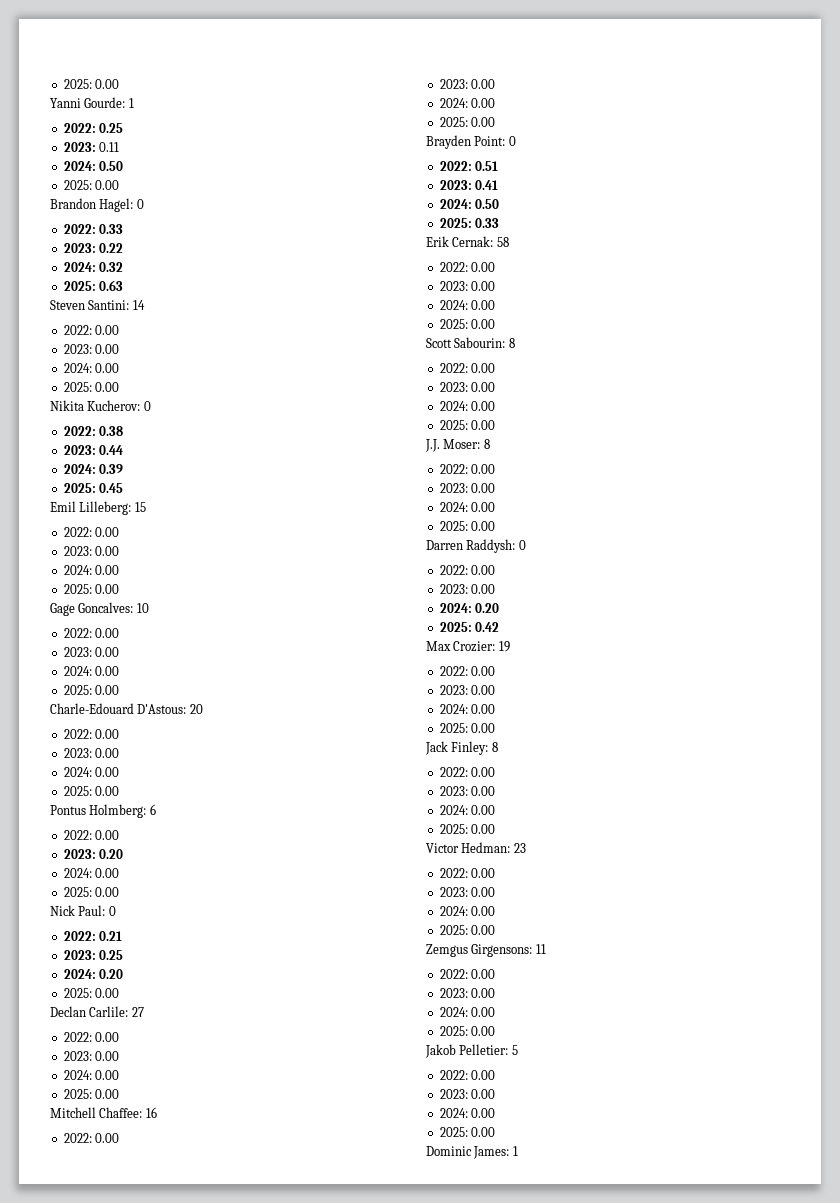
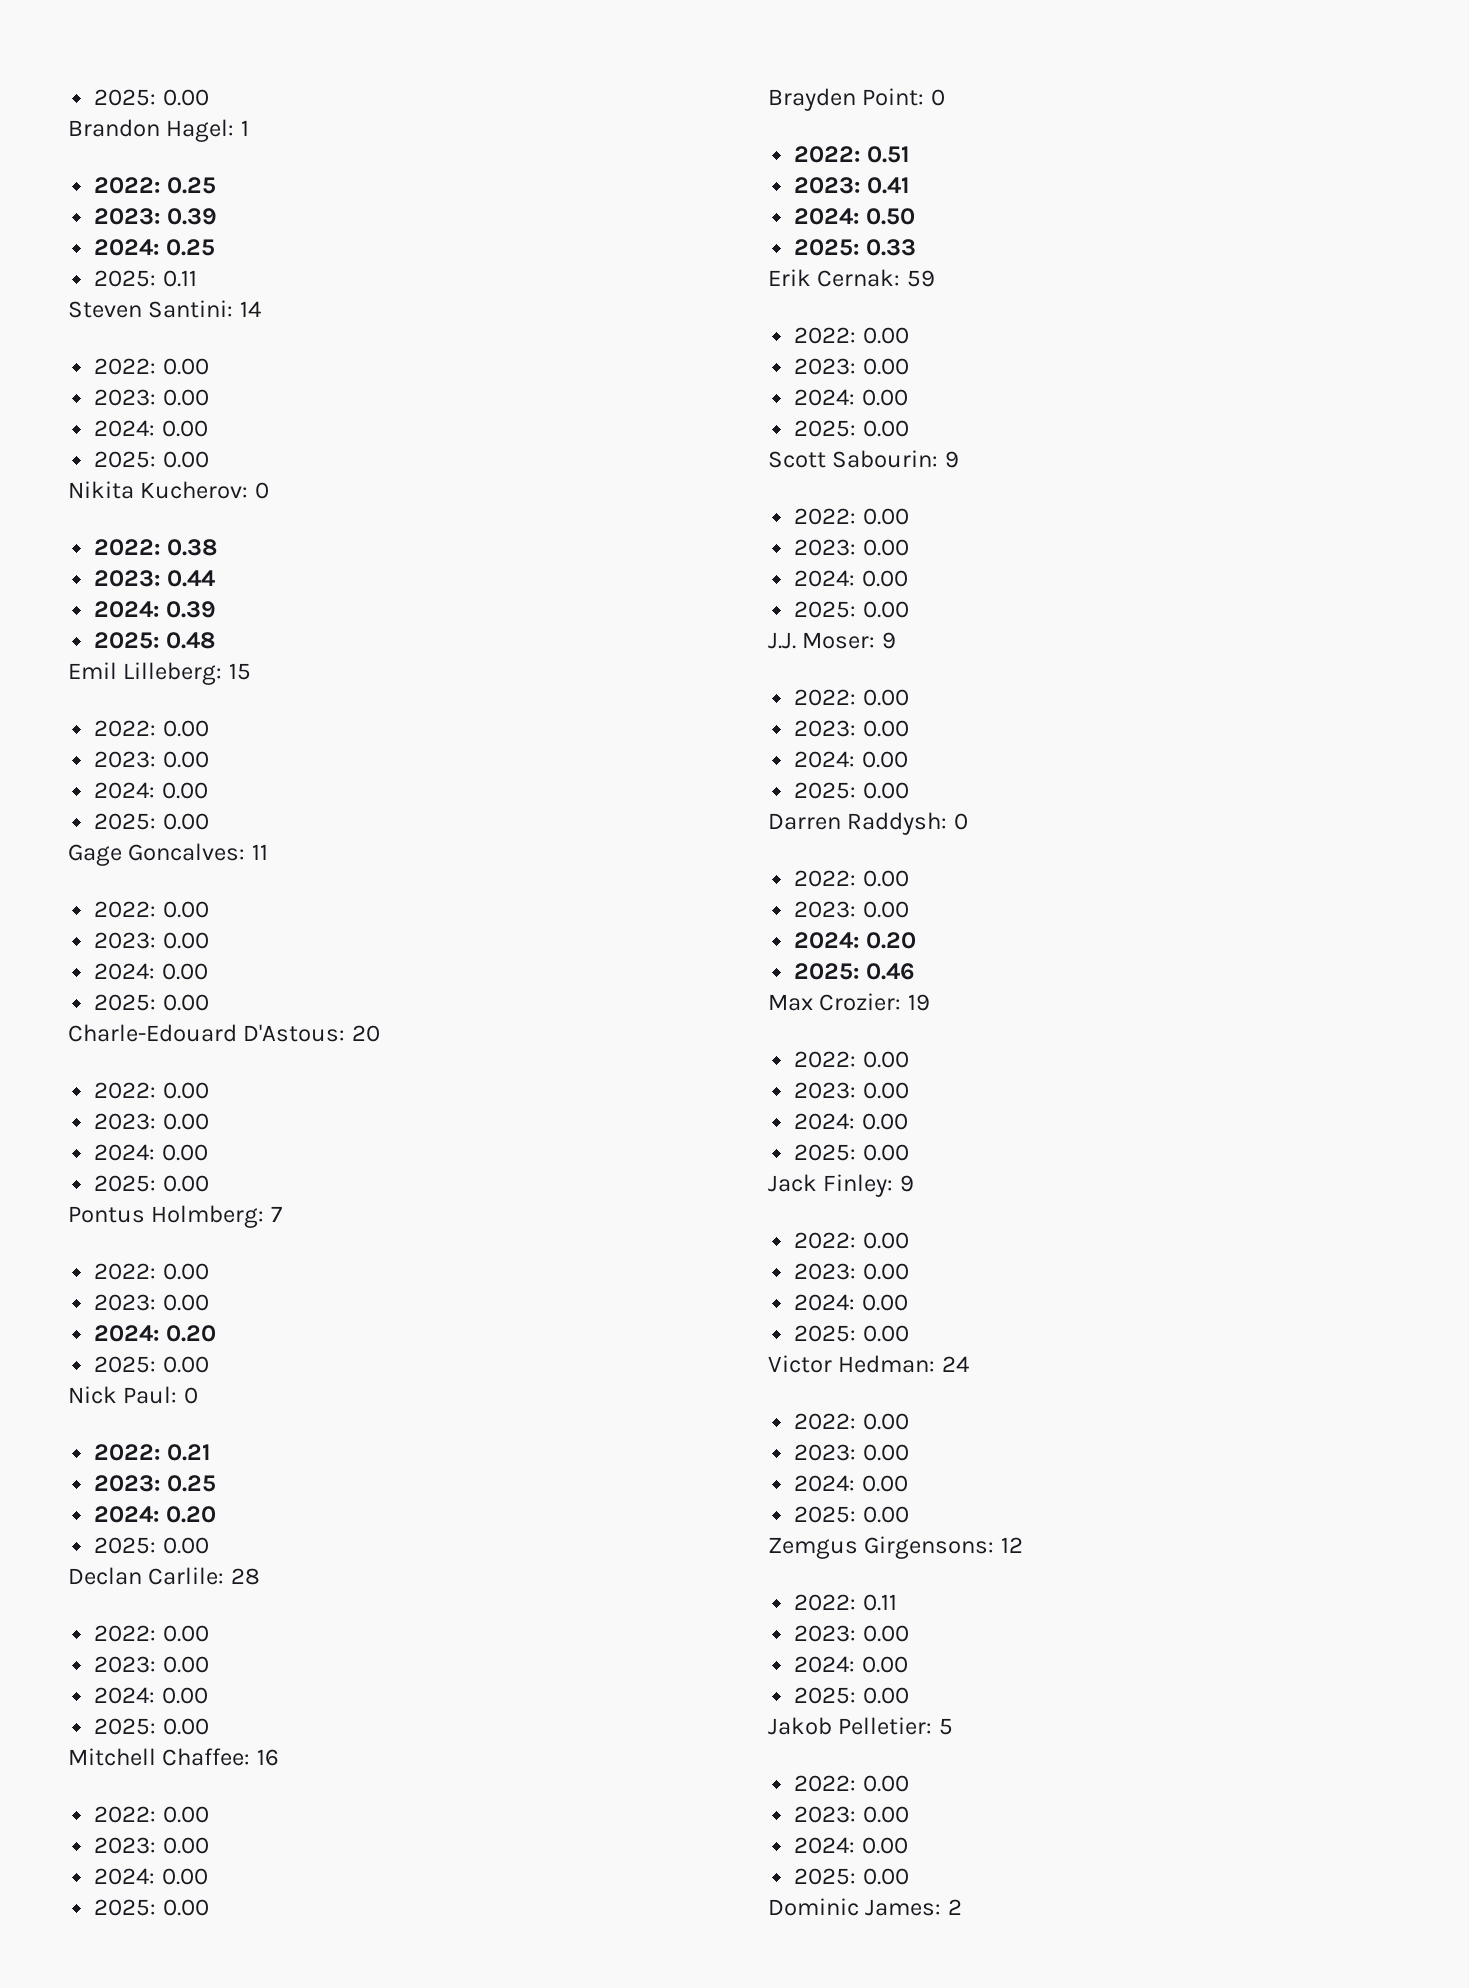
[63,79,120,89] [50,97,126,108] 2025: 0.00 // Yanni Gourde: -> [94,89,209,106] [68,119,235,142] 2025: 0.00 // Brandon Hagel:
[99,142,120,152] [63,161,124,171] [63,180,120,190] [50,198,144,212] [63,224,124,234] [63,243,124,253] [63,262,124,272] [63,280,124,291] 0.11 // 2024: 0.50 // 2025: 0.00 // Brandon Hagel: 0 // 2022: 0.33 // 2023: 0.22 // 2024: 0.32 // 2025: 0.63 -> [166,208,217,225] [94,239,215,256] [94,270,197,287] 0.39 // 2024: 0.25 // 2025: 0.11
[99,483,124,493] 0.45 -> [165,632,216,649] 0.48
[136,603,149,613] 10 -> [251,844,268,860] 11
[149,804,156,815] [63,830,120,840] [63,849,124,859] [63,868,120,878] 6 // 2022: 0.00 // 2023: 0.20 // 2024: 0.00 -> [270,1206,282,1222] [94,1263,209,1280] [94,1294,209,1311] [94,1325,216,1342] 7 // 2022: 0.00 // 2023: 0.00 // 2024: 0.20
[131,1007,144,1017] 27 -> [230,1568,260,1585] 28
[496,237,509,247] 58 -> [906,270,935,287] 59
[508,338,515,348] 8 -> [944,451,959,468] 9
[483,439,490,449] 8 -> [881,632,896,649] 9
[475,622,500,632] 0.42 -> [865,963,915,980] 0.46
[491,742,498,752] 8 -> [899,1175,914,1192] 9
[513,843,526,853] 23 -> [941,1356,969,1372] 24
[535,944,546,954] [439,969,496,979] 11 // 2022: 0.00 -> [1000,1537,1023,1553] [794,1594,897,1611] 12 // 2022: 0.11
[512,1146,518,1156] 1 -> [947,1899,962,1915] 2

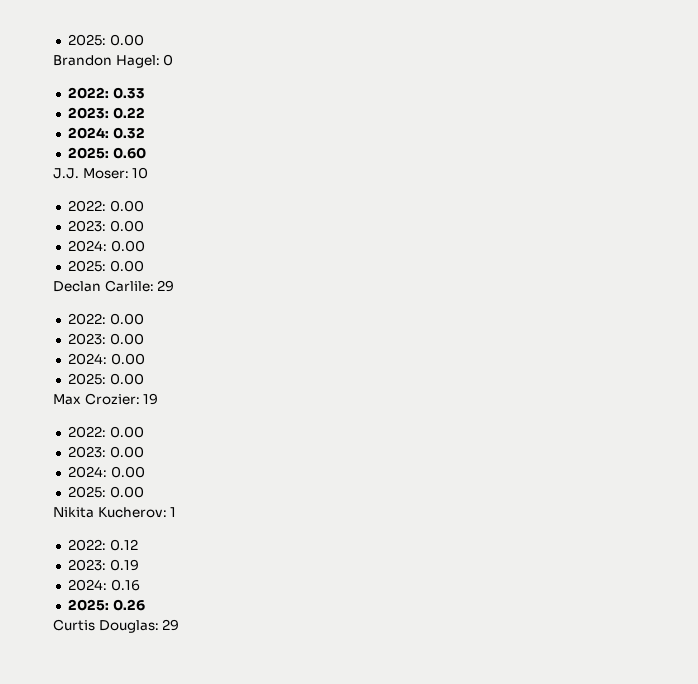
[240,120,249,136] [94,177,216,194] [94,208,217,225] [94,239,215,256] [94,270,197,287] [68,300,261,318] [94,358,209,375] [94,389,209,406] [94,420,208,437] [94,451,209,468] [68,481,269,499] [94,539,218,556] [94,570,215,587] [94,601,216,618] [94,632,216,649] [68,662,251,685] [94,720,209,737] [94,751,209,768] [94,782,208,799] [94,813,209,830] [68,843,268,866] [94,901,209,918] [94,932,209,949] [94,963,208,980] [94,994,209,1011] [68,1024,380,1042] [94,1082,209,1099] [94,1113,209,1130] [94,1144,208,1161] [94,1175,209,1192] [68,1205,282,1228] [94,1263,209,1280] [94,1294,209,1311] [94,1325,216,1342] [94,1356,209,1373] [68,1386,198,1404] [94,1444,211,1461] [94,1475,216,1492] [94,1506,216,1523] [94,1537,209,1554] [68,1567,260,1585] [94,1625,209,1642] [94,1656,209,1673] [94,1687,208,1704] [94,1718,209,1735] [68,1748,279,1766] [94,1806,209,1823] [94,1837,209,1854] [94,1868,208,1885] [94,1899,209,1916] [768,88,945,111] [794,146,910,163] [794,177,910,194] [794,208,915,225] [794,239,916,256] [768,269,935,287] [794,327,909,344] [794,358,909,375] [794,389,908,406] [794,420,909,437] [768,450,959,468] [794,508,909,525] [794,539,909,556] [794,570,908,587] [794,601,909,618] [768,632,896,649] [794,689,909,706] [794,720,909,737] [794,751,908,768] [794,782,909,799] [768,812,968,835] [794,870,909,887] [794,901,909,918] [794,932,916,949] [794,963,915,980] 1 // 2022: 0.25 // 2023: 0.39 // 2024: 0.25 // 2025: 0.11 // Steven Santini: 14 // 2022: 0.00 // 2023: 0.00 // 2024: 0.00 // 2025: 0.00 // Nikita Kucherov: 0 // 2022: 0.38 // 2023: 0.44 // 2024: 0.39 // 2025: 0.48 // Emil Lilleberg: 15 // 2022: 0.00 // 2023: 0.00 // 2024: 0.00 // 2025: 0.00 // Gage Goncalves: 11 // 2022: 0.00 // 2023: 0.00 // 2024: 0.00 // 2025: 0.00 // Charle-Edouard D'Astous: 20 // 2022: 0.00 // 2023: 0.00 // 2024: 0.00 // 2025: 0.00 // Pontus Holmberg: 7 // 2022: 0.00 // 2023: 0.00 // 2024: 0.20 // 2025: 0.00 // Nick Paul: 0 // 2022: 0.21 // 2023: 0.25 // 2024: 0.20 // 2025: 0.00 // Declan Carlile: 28 // 2022: 0.00 // 2023: 0.00 // 2024: 0.00 // 2025: 0.00 // Mitchell Chaffee: 16 // 2022: 0.00 // 2023: 0.00 // 2024: 0.00 // 2025: 0.00 // Brayden Point: 0 // 2022: 0.51 // 2023: 0.41 // 2024: 0.50 // 2025: 0.33 // Erik Cernak: 59 // 2022: 0.00 // 2023: 0.00 // 2024: 0.00 // 2025: 0.00 // Scott Sabourin: 9 // 2022: 0.00 // 2023: 0.00 // 2024: 0.00 // 2025: 0.00 // J.J. Moser: 9 // 2022: 0.00 // 2023: 0.00 // 2024: 0.00 // 2025: 0.00 // Darren Raddysh: 0 // 2022: 0.00 // 2023: 0.00 // 2024: 0.20 // 2025: 0.46 -> [163,54,174,66] [67,87,145,99] [67,107,145,119] [67,127,145,139] [67,147,146,159] [53,167,149,179] [67,200,144,212] [67,220,144,232] [67,240,145,252] [67,260,144,272] [53,280,175,292] [67,313,144,325] [67,333,144,345] [67,353,145,365] [67,373,144,385] 0 // 2022: 0.33 // 2023: 0.22 // 2024: 0.32 // 2025: 0.60 // J.J. Moser: 10 // 2022: 0.00 // 2023: 0.00 // 2024: 0.00 // 2025: 0.00 // Declan Carlile: 29 // 2022: 0.00 // 2023: 0.00 // 2024: 0.00 // 2025: 0.00
[768,1174,914,1197] [794,1232,909,1249] [794,1263,909,1280] [794,1294,908,1311] [794,1325,909,1342] [768,1355,969,1373] [794,1413,909,1430] [794,1444,909,1461] [794,1475,908,1492] [794,1506,909,1523] [768,1536,1023,1559] [794,1594,897,1611] [794,1625,909,1642] [794,1656,908,1673] [794,1687,909,1704] [768,1717,953,1735] [794,1775,909,1792] [794,1806,909,1823] [794,1837,908,1854] [794,1868,909,1885] [768,1898,962,1916] Jack Finley: 9 // 2022: 0.00 // 2023: 0.00 // 2024: 0.00 // 2025: 0.00 // Victor Hedman: 24 // 2022: 0.00 // 2023: 0.00 // 2024: 0.00 // 2025: 0.00 // Zemgus Girgensons: 12 // 2022: 0.11 // 2023: 0.00 // 2024: 0.00 // 2025: 0.00 // Jakob Pelletier: 5 // 2022: 0.00 // 2023: 0.00 // 2024: 0.00 // 2025: 0.00 // Dominic James: 2 -> [53,507,177,518] [67,539,138,551] [67,559,139,571] [67,579,140,591] [67,599,145,611] [53,619,180,633] Nikita Kucherov: 1 // 2022: 0.12 // 2023: 0.19 // 2024: 0.16 // 2025: 0.26 // Curtis Douglas: 29

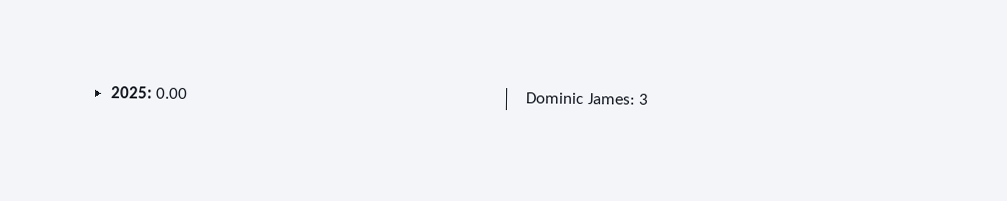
[67,34,144,46] [53,54,174,68] [67,87,145,99] [67,107,145,119] [67,127,145,139] [67,147,146,159] [53,167,149,179] [67,200,144,212] [67,220,144,232] [67,240,145,252] [67,260,144,272] [53,280,175,292] [67,313,144,325] [67,333,144,345] [67,353,145,365] [67,373,144,385] [53,393,159,405] [67,426,144,438] [67,446,144,458] [67,466,145,478] [67,486,144,498] [53,507,177,518] [67,539,138,551] [67,559,139,571] [67,579,140,591] [67,599,145,611] [53,619,180,633] 2025: 0.00 // Brandon Hagel: 0 // 2022: 0.33 // 2023: 0.22 // 2024: 0.32 // 2025: 0.60 // J.J. Moser: 10 // 2022: 0.00 // 2023: 0.00 // 2024: 0.00 // 2025: 0.00 // Declan Carlile: 29 // 2022: 0.00 // 2023: 0.00 // 2024: 0.00 // 2025: 0.00 // Max Crozier: 19 // 2022: 0.00 // 2023: 0.00 // 2024: 0.00 // 2025: 0.00 // Nikita Kucherov: 1 // 2022: 0.12 // 2023: 0.19 // 2024: 0.16 // 2025: 0.26 // Curtis Douglas: 29 -> [109,86,189,100] [525,92,650,105] 2025: 0.00 // Dominic James: 3

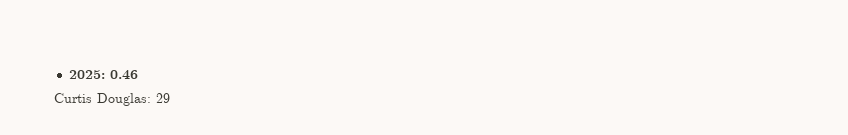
[155,87,189,100] [525,92,650,105] 0.00 // Dominic James: 3 -> [110,70,139,80] [54,93,170,106] 0.46 // Curtis Douglas: 29

